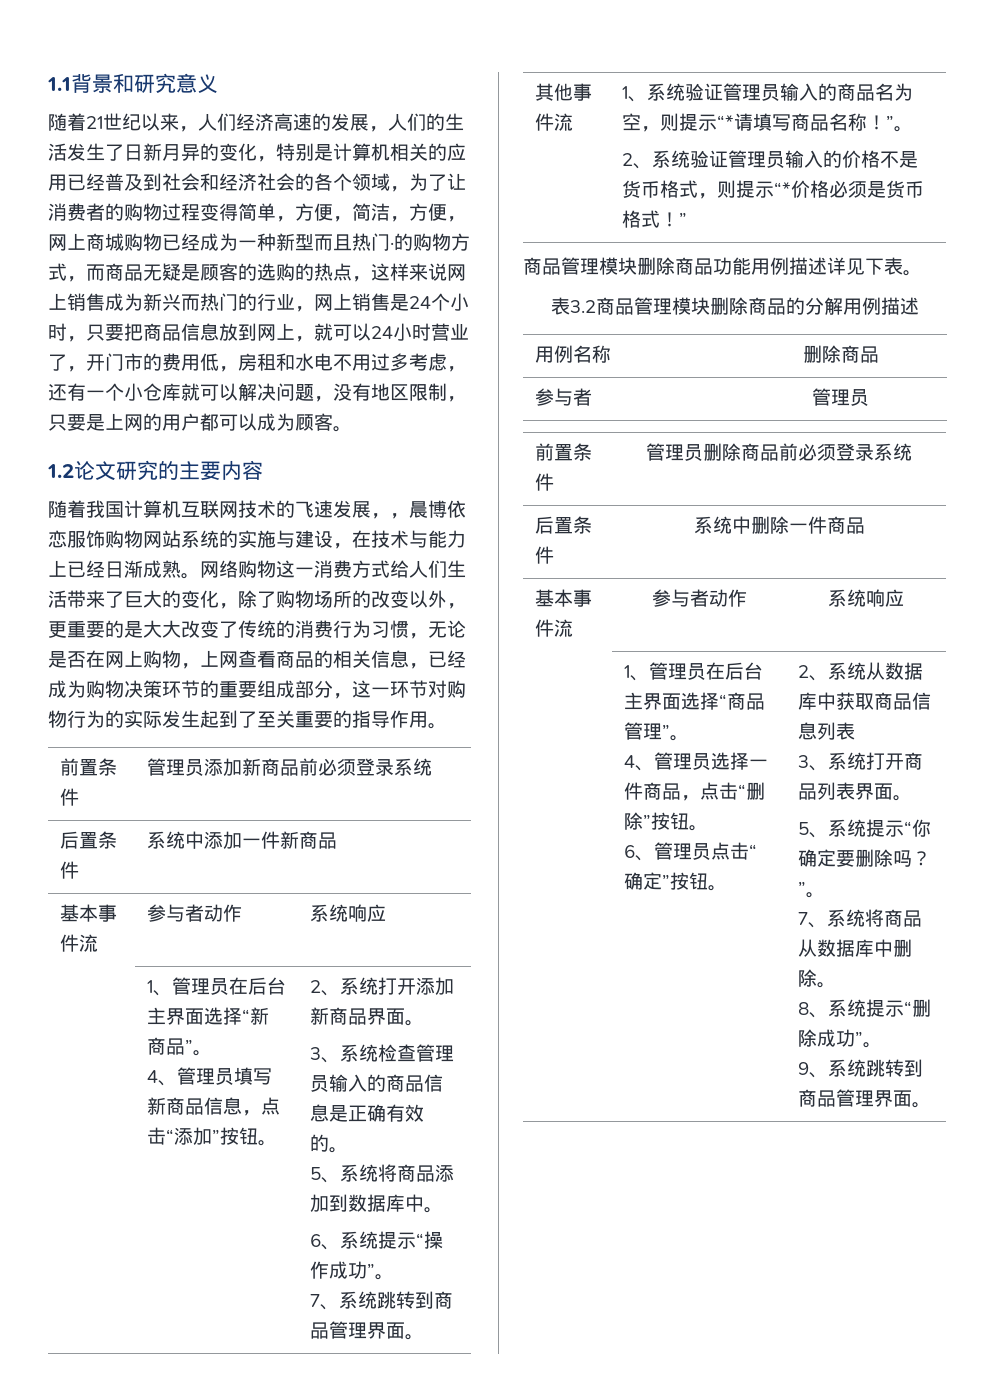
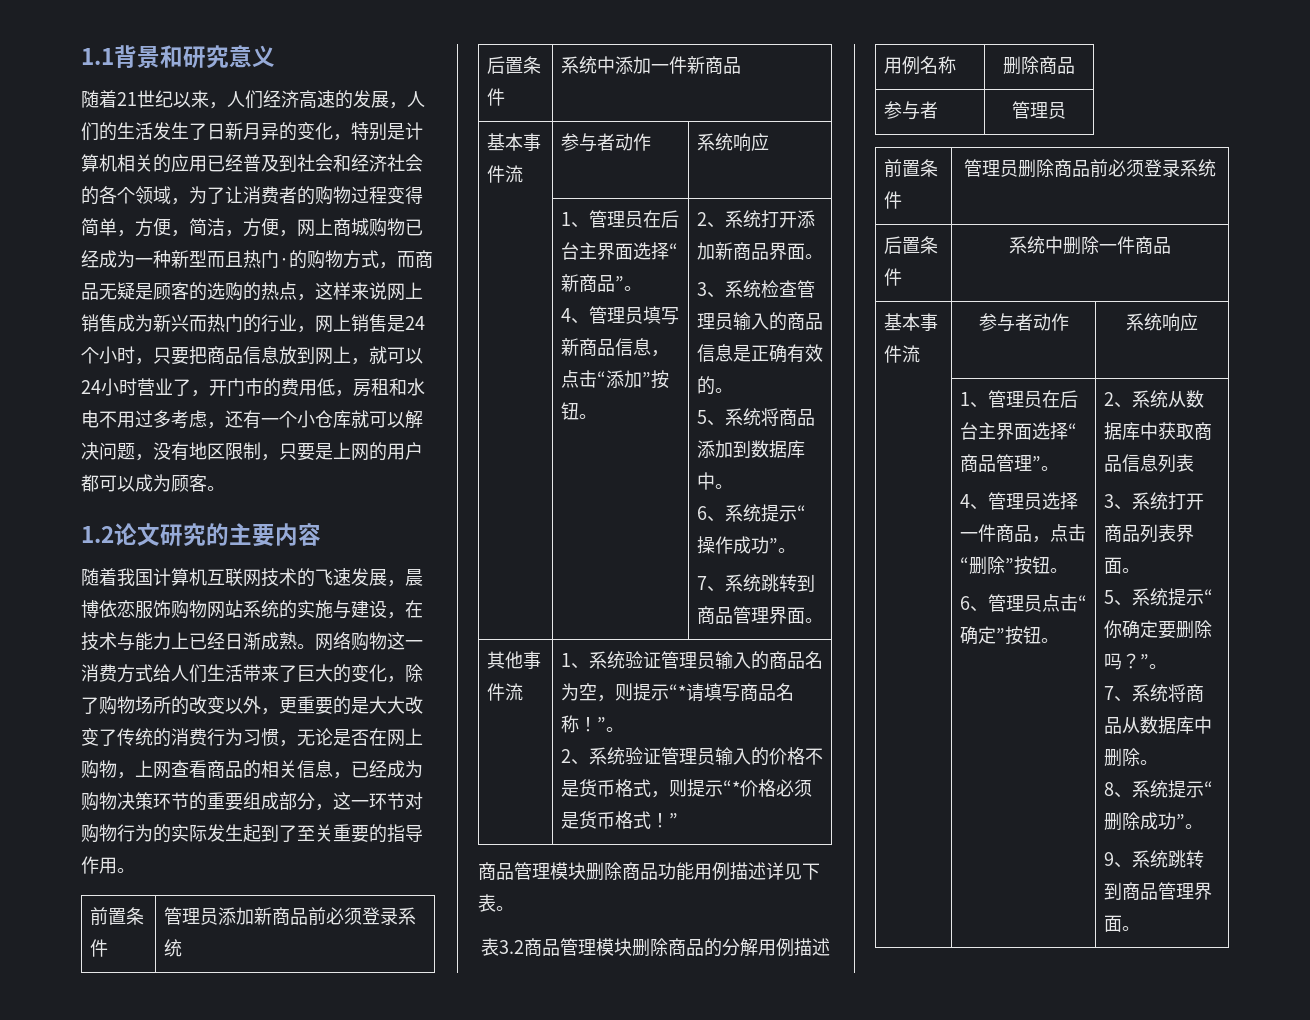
[390,513,409,519] ， -> (405, 583) none

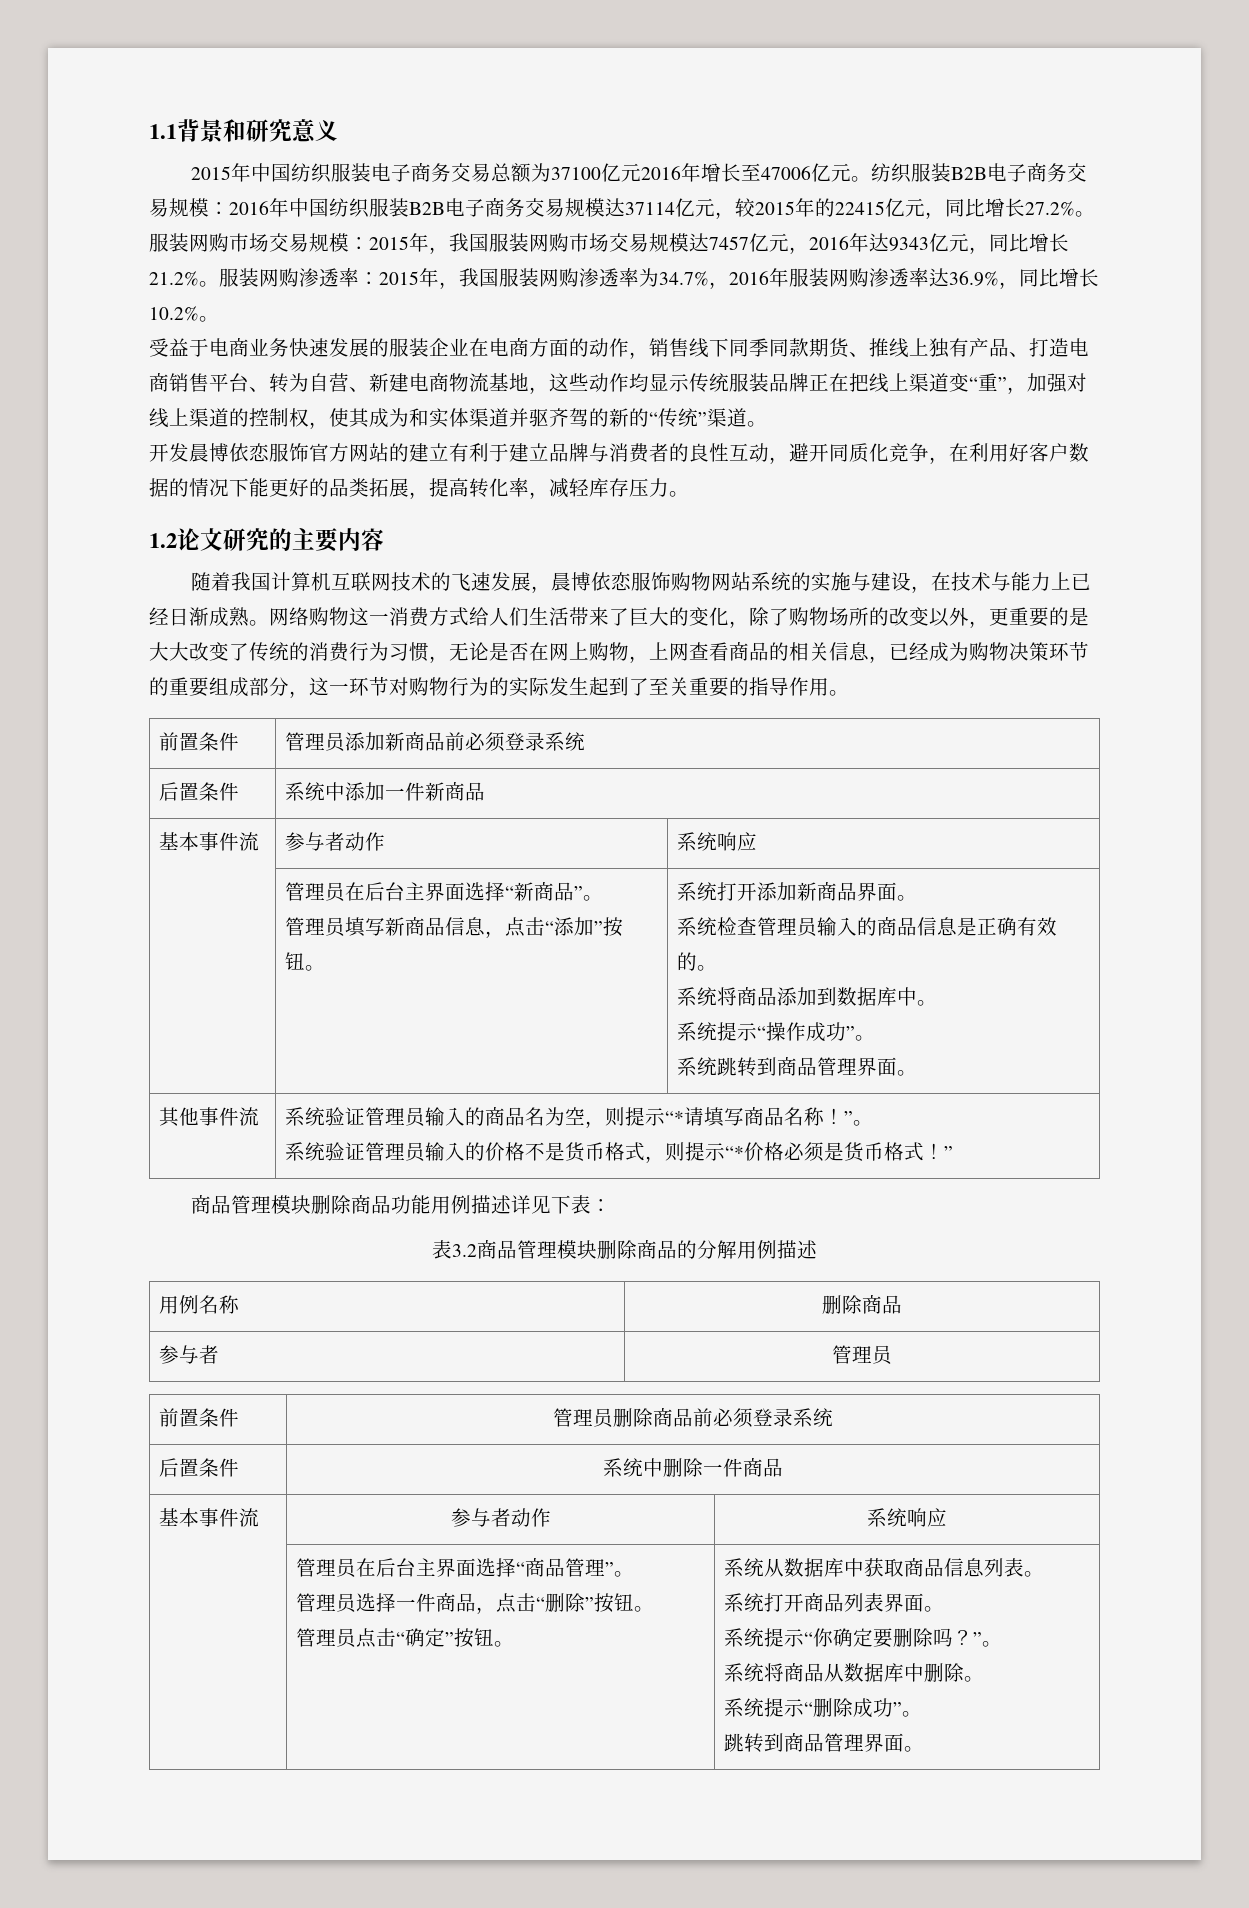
[81,90,425,109] [81,122,423,141] [81,154,423,173] [81,186,423,205] [81,218,423,237] [81,250,433,269] [81,282,423,301] [81,314,425,333] [81,346,423,365] [81,378,425,397] [81,410,423,429] [81,442,423,461] [81,474,207,492] 随着21世纪以来，人们经济高速的发展，人们的生活发生了日新月异的变化，特别是计算机相关的应用已经普及到社会和经济社会的各个领域，为了让消费者的购物过程变得简单，方便，简洁，方便，网上商城购物已经成为一种新型而且热门·的购物方式，而商品无疑是顾客的选购的热点，这样来说网上销售成为新兴而热门的行业，网上销售是24个小时，只要把商品信息放到网上，就可以24小时营业了，开门市的费用低，房租和水电不用过多考虑，还有一个小仓库就可以解决问题，没有地区限制，只要是上网的用户都可以成为顾客 -> [190,163,1087,183] [149,198,1095,219] [149,233,1069,254] [149,268,1099,289] [149,306,219,322] [149,338,1089,359] [149,373,1087,394] [149,408,767,429] [149,443,1089,464] [149,478,669,499] 2015年中国纺织服装电子商务交易总额为37100亿元2016年增长至47006亿元。纺织服装B2B电子商务交易规模：2016年中国纺织服装B2B电子商务交易规模达37114亿元，较2015年的22415亿元，同比增长27.2%。服装网购市场交易规模：2015年，我国服装网购市场交易规模达7457亿元，2016年达9343亿元，同比增长21.2%。服装网购渗透率：2015年，我国服装网购渗透率为34.7%，2016年服装网购渗透率达36.9%，同比增长10.2%。 // 受益于电商业务快速发展的服装企业在电商方面的动作，销售线下同季同款期货、推线上独有产品、打造电商销售平台、转为自营、新建电商物流基地，这些动作均显示传统服装品牌正在把线上渠道变“重”，加强对线上渠道的控制权，使其成为和实体渠道并驱齐驾的新的“传统”渠道。 // 开发晨博依恋服饰官方网站的建立有利于建立品牌与消费者的良性互动，避开同质化竞争，在利用好客户数据的情况下能更好的品类拓展，提高转化率，减轻库存压力
[560,212,589,228] 1、 -> (758, 841) none
[560,308,589,324] 4、 -> (604, 898) none
[696,212,725,228] 2、 -> (326, 968) none
[696,282,725,298] 3、 -> (918, 898) none
[696,410,725,426] 5、 -> (718, 968) none
[696,506,725,522] 6、 -> (938, 1003) none
[696,576,725,592] 7、 -> (876, 1038) none
[560,653,589,669] 1、 -> (260, 1116) none
[560,749,589,765] 2、 -> (874, 1123) none
[496,906,514,911] 。 -> [590,1199,611,1212] ：
[959,392,988,408] 1、 -> (947, 1517) none
[959,494,988,510] 4、 -> (635, 1574) none
[959,596,988,612] 6、 -> (655, 1609) none
[1103,392,1132,408] 2、 -> (515, 1644) none
[1103,494,1132,510] // 3、 -> [1024,1571,1045,1577] 。 //
[1103,590,1132,606] 5、 -> (945, 1609) none
[1103,686,1132,702] 7、 -> (1003, 1644) none
[1103,782,1132,798] 8、 -> (985, 1679) none
[1103,850,1168,868] 9、系统 -> (923, 1714) none

